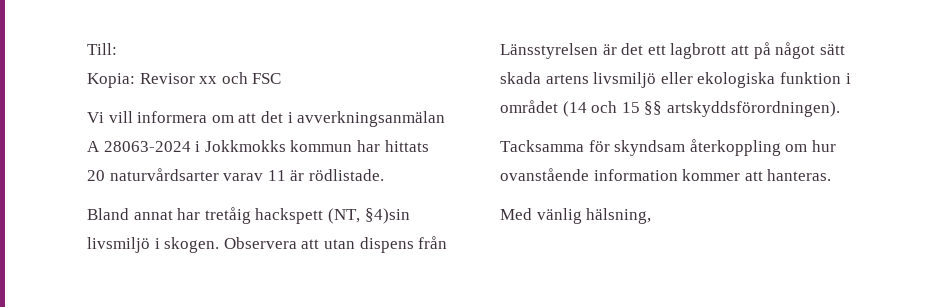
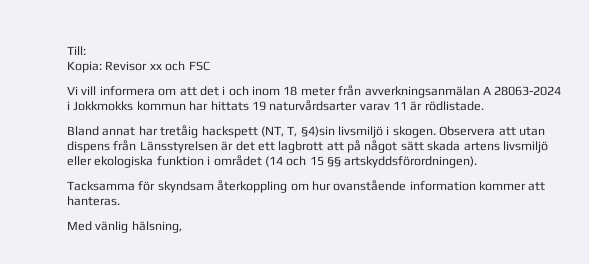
(293, 117) none -> [228,85,362,96] och inom 18 meter från
[87,170,105,181] 20 -> [251,101,266,111] 19
(360, 216) none -> [287,126,298,137] T,

